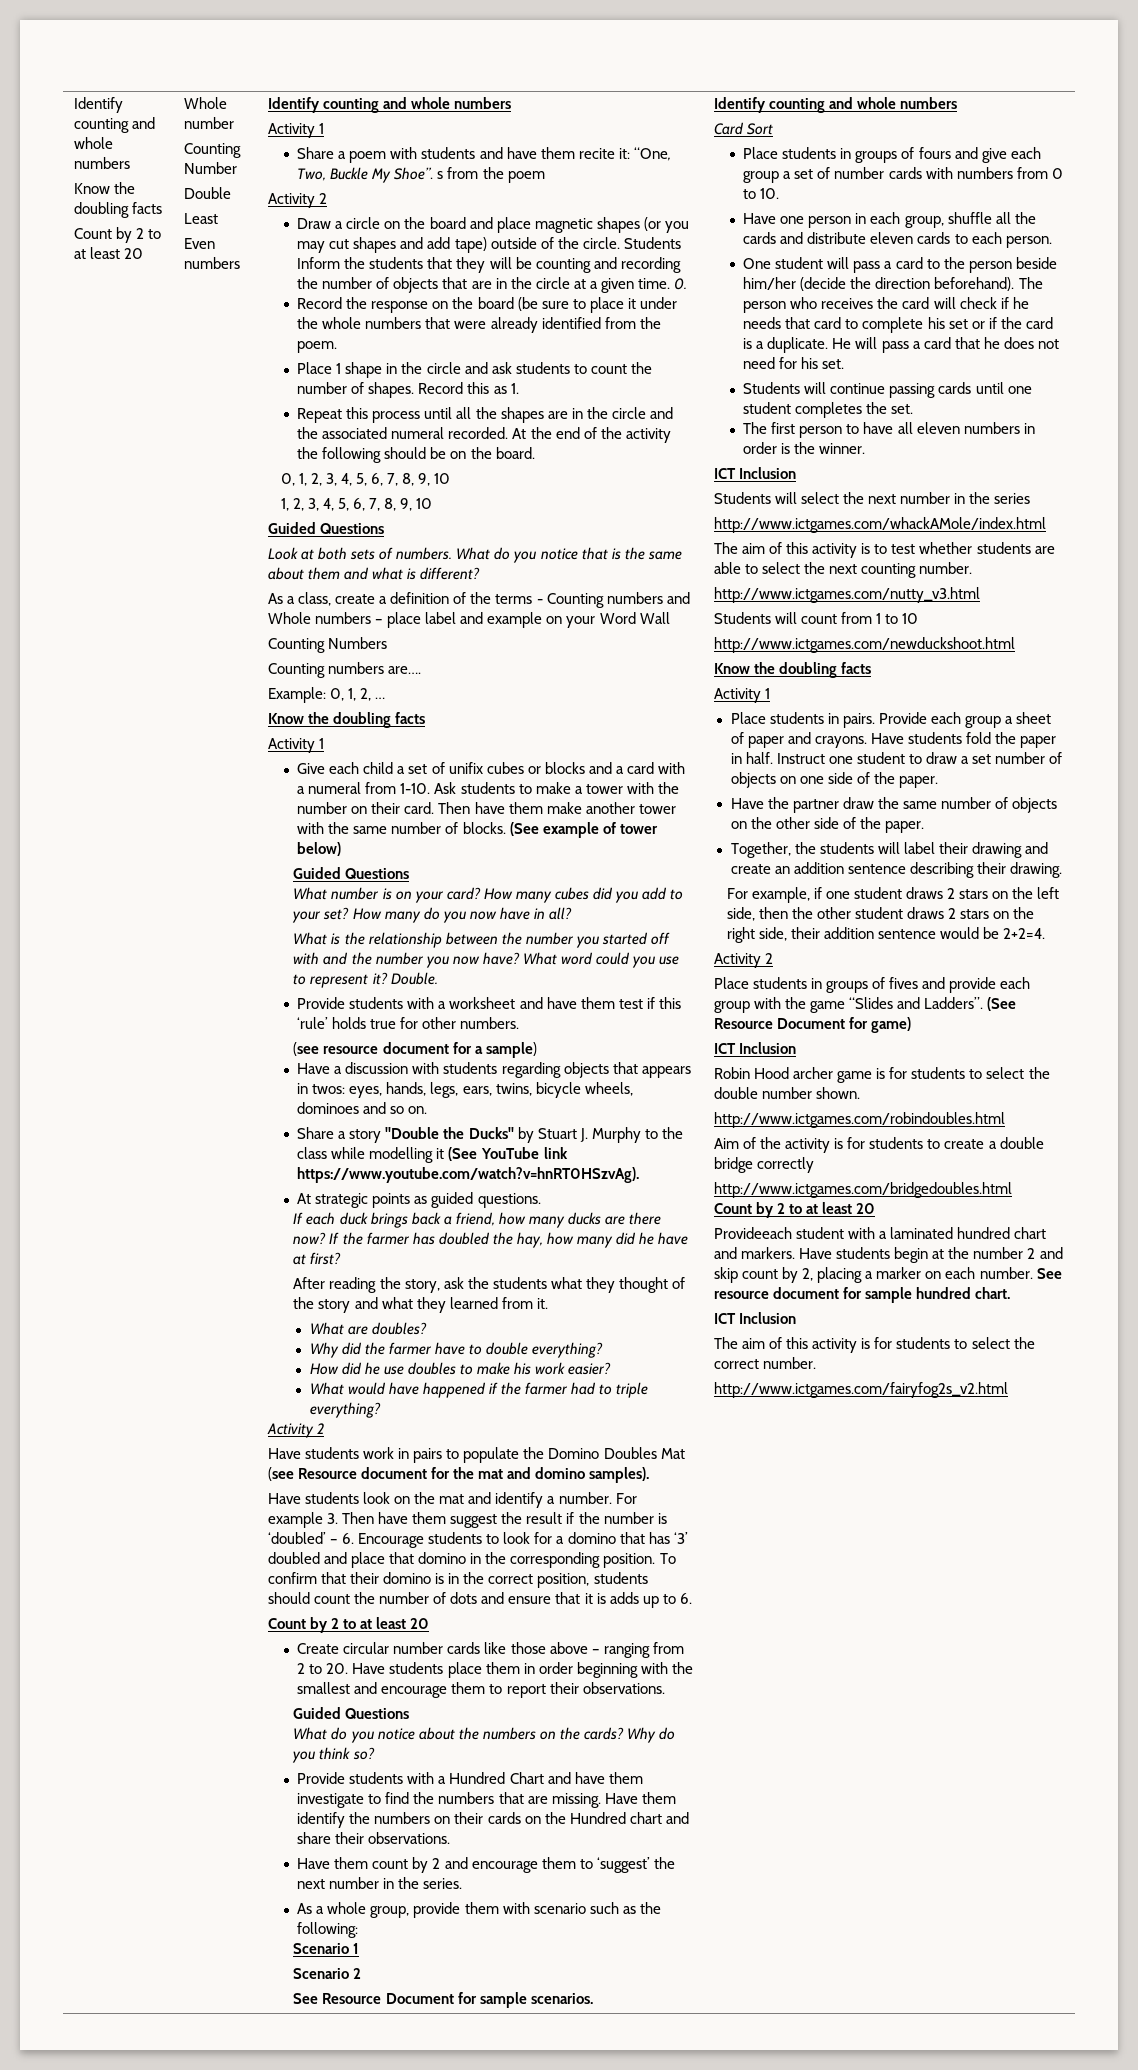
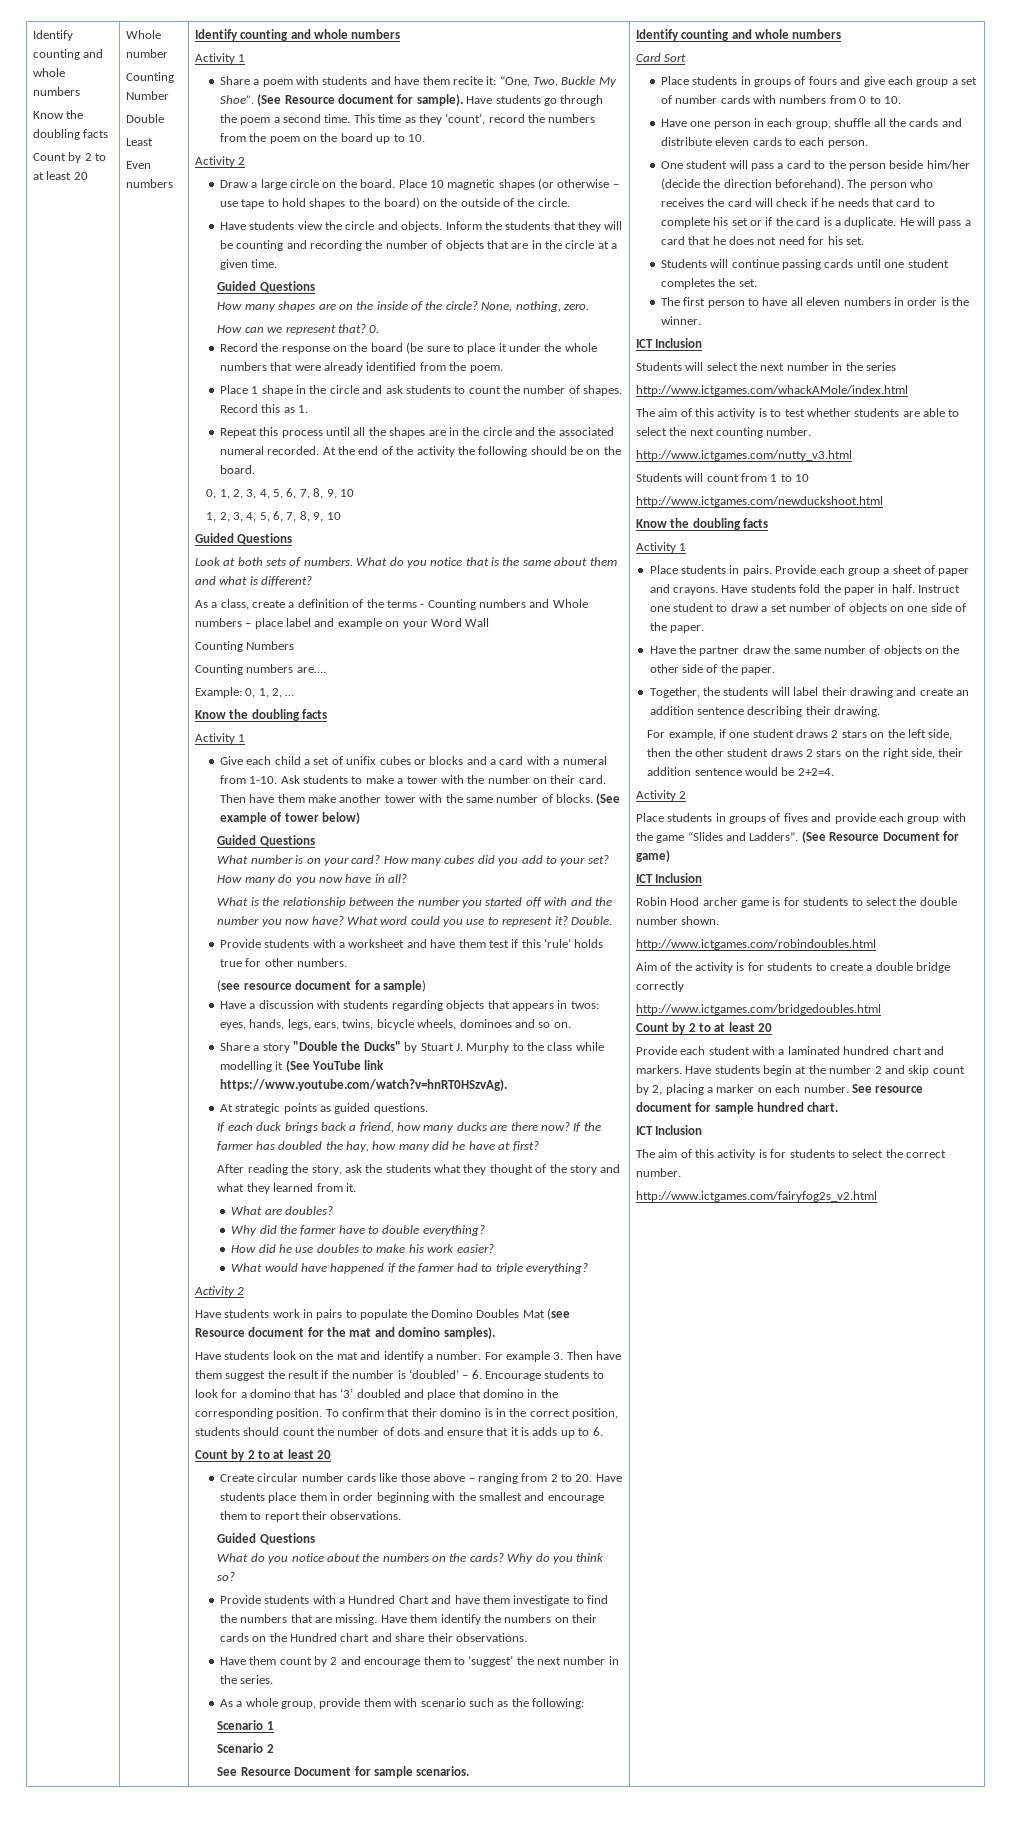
[437,167,545,183] s from the poem -> [257,94,604,106] [219,113,596,125] [219,133,425,144] (See Resource document for sample). Have students go through the poem a second time. This time as they ‘count’, record the numbers from the poem on the board up to 10.
(344, 225) none -> [260,179,287,190] large
[429,217,689,233] [297,237,681,253] board and place magnetic shapes (or you may cut shapes and add tape) outside of the circle. Students -> [360,178,619,190] [219,197,570,209] [219,221,443,232] board. Place 10 magnetic shapes (or otherwise – use tape to hold shapes to the board) on the outside of the circle. // Have students view the circle and objects.
(670, 283) none -> [217,281,315,293] [217,301,589,312] [217,324,366,335] // Guided Questions // How many shapes are on the inside of the circle? None, nothing, zero. // How can we represent that?
[714,1227,793,1239] Provideeach -> [635,1046,706,1055] Provide each

